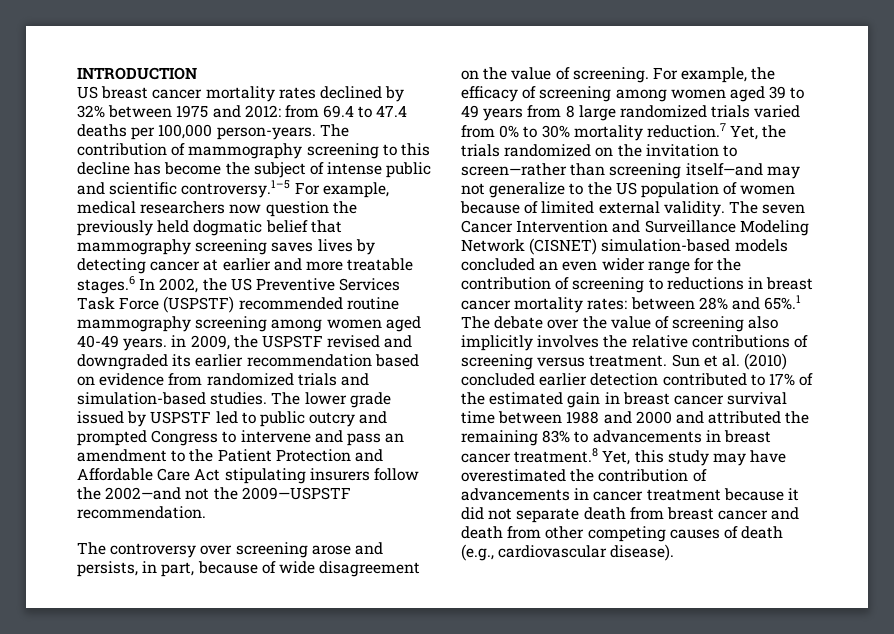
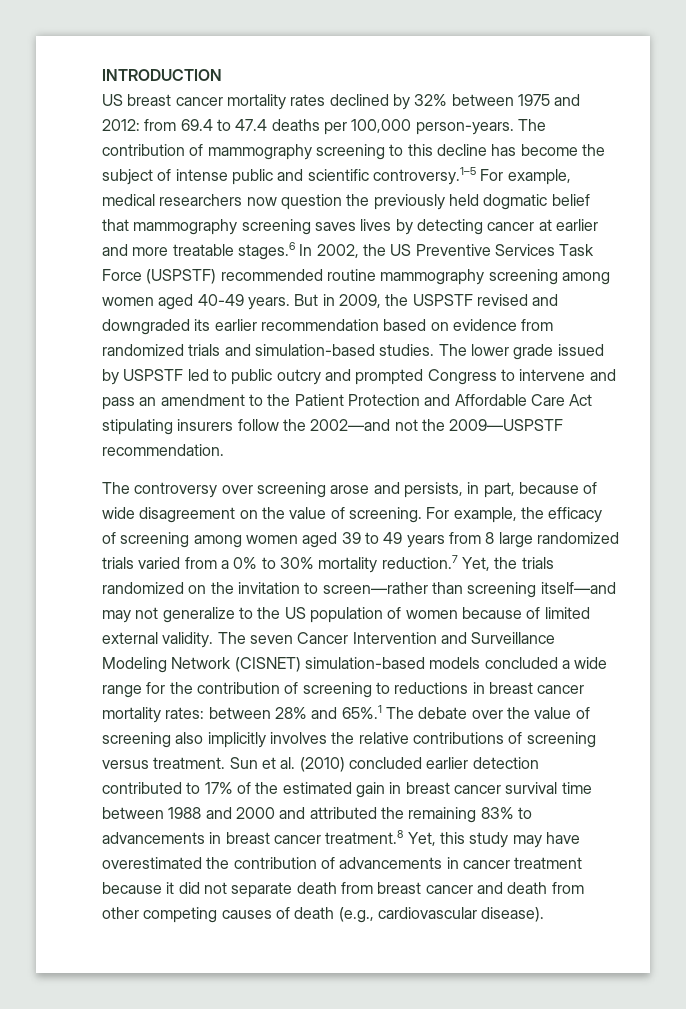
(168, 344) none -> [294,294,319,306] But
(495, 131) none -> [220,560,229,569] a
[539,258,645,271] an even wider -> [561,657,608,669] a wide

